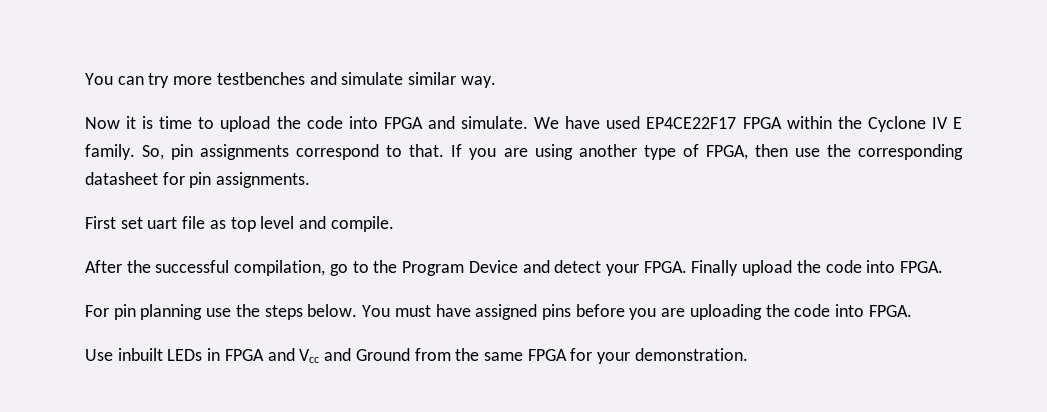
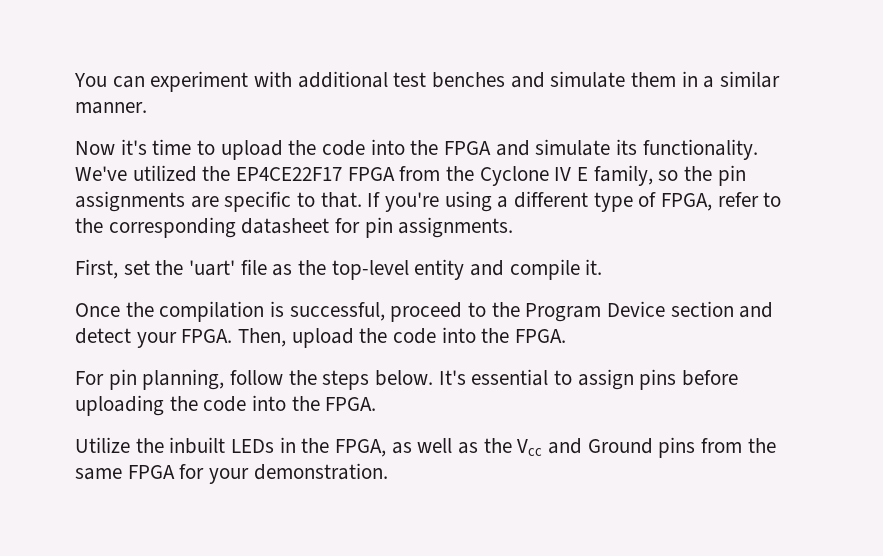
[148,72,496,88] try more testbenches and simulate similar way. -> [150,71,781,92] [75,102,147,114] experiment with additional test benches and simulate them in a similar manner.
[126,116,154,129] it is -> [120,139,147,155] it's
[383,116,641,129] FPGA and simulate. We have used -> [410,139,758,160] [75,165,231,182] the FPGA and simulate its functionality. We've utilized the
[786,116,832,129] within -> [399,166,441,181] from
[85,144,637,160] family. So, pin assignments correspond to that. If you are using another -> [593,165,746,186] [75,191,589,212] family, so the pin assignments are specific to that. If you're using a different
[754,144,820,157] then use -> [717,192,782,207] refer to
[85,216,394,232] [85,260,348,276] First set uart file as top level and compile. // After the successful compilation, go -> [75,259,603,280] [75,301,463,322] First, set the 'uart' file as the top-level entity and compile it. // Once the compilation is successful, proceed
(518, 266) none -> [670,301,734,317] section
[691,260,896,276] Finally upload the code into -> [238,327,510,348] Then, upload the code into the
[140,304,232,320] planning use -> [142,369,284,390] planning, follow
[362,304,686,320] You must have assigned pins before you are -> [438,369,739,390] It's essential to assign pins before
[868,305,912,317] [85,349,113,361] FPGA. // Use -> [291,396,377,411] [75,437,164,453] the FPGA. // Utilize the
[224,348,295,361] FPGA and -> [301,438,512,457] the FPGA, as well as the
(410, 354) none -> [658,437,696,458] pins

